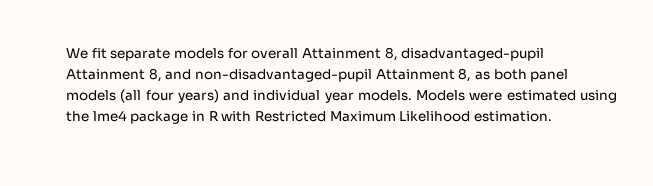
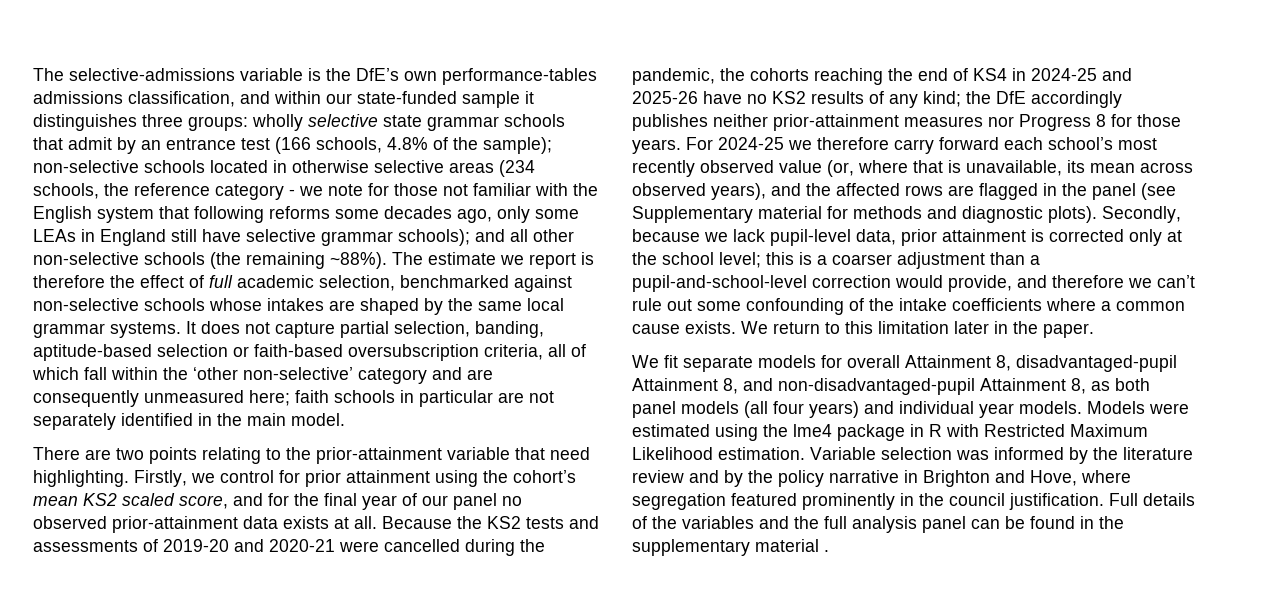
(66, 53) none -> [33,68,597,85] [33,91,534,108] [33,114,565,131] [33,137,552,154] [33,160,535,177] [33,183,598,200] [33,206,579,223] [33,229,574,246] [33,252,594,269] [33,275,572,292] [33,298,564,315] [33,321,544,338] [33,344,586,361] [32,367,493,384] [33,390,554,407] [33,413,345,430] [33,447,590,464] [33,470,576,487] [33,493,522,510] [33,516,599,533] [33,539,545,556] [632,68,1132,85] [632,91,1122,108] [632,114,1181,131] [632,137,1157,154] [632,160,1193,177] [632,183,1176,200] [632,206,1181,223] [632,229,1182,246] [632,252,1040,269] [632,275,1195,292] [632,298,1185,315] [632,321,1094,338] The selective-admissions variable is the DfE’s own performance-tables admissions classification, and within our state-funded sample it distinguishes three groups: wholly selective state grammar schools that admit by an entrance test (166 schools, 4.8% of the sample); non-selective schools located in otherwise selective areas (234 schools, the reference category - we note for those not familiar with the English system that following reforms some decades ago, only some LEAs in England still have selective grammar schools); and all other non-selective schools (the remaining ~88%). The estimate we report is therefore the effect of full academic selection, benchmarked against non-selective schools whose intakes are shaped by the same local grammar systems. It does not capture partial selection, banding, aptitude-based selection or faith-based oversubscription criteria, all of which fall within the ‘other non-selective’ category and are consequently unmeasured here; faith schools in particular are not separately identified in the main model. // There are two points relating to the prior-attainment variable that need highlighting. Firstly, we control for prior attainment using the cohort’s mean KS2 scaled score, and for the final year of our panel no observed prior-attainment data exists at all. Because the KS2 tests and assessments of 2019-20 and 2020-21 were cancelled during the pandemic, the cohorts reaching the end of KS4 in 2024-25 and 2025-26 have no KS2 results of any kind; the DfE accordingly publishes neither prior-attainment measures nor Progress 8 for those years. For 2024-25 we therefore carry forward each school’s most recently observed value (or, where that is unavailable, its mean across observed years), and the affected rows are flagged in the panel (see Supplementary material for methods and diagnostic plots). Secondly, because we lack pupil-level data, prior attainment is corrected only at the school level; this is a coarser adjustment than a pupil-and-school-level correction would provide, and therefore we can’t rule out some confounding of the intake coefficients where a common cause exists. We return to this limitation later in the paper. //
(552, 116) none -> [810,447,1193,464] [632,470,1131,487] [632,493,1195,510] [632,516,1124,533] [632,539,829,556] Variable selection was informed by the literature review and by the policy narrative in Brighton and Hove, where segregation featured prominently in the council justification. Full details of the variables and the full analysis panel can be found in the supplementary material .

